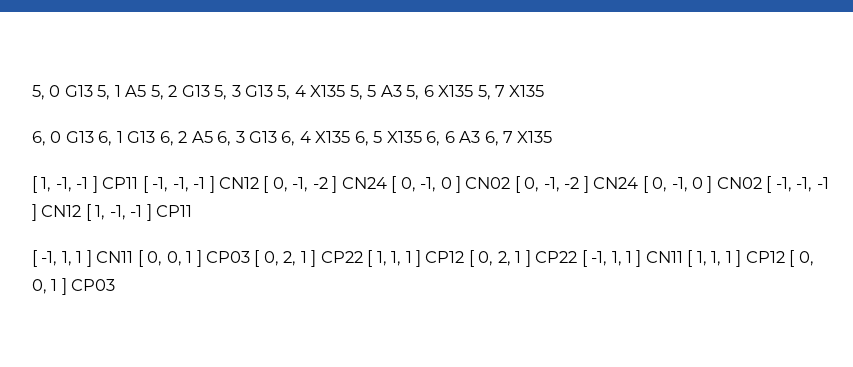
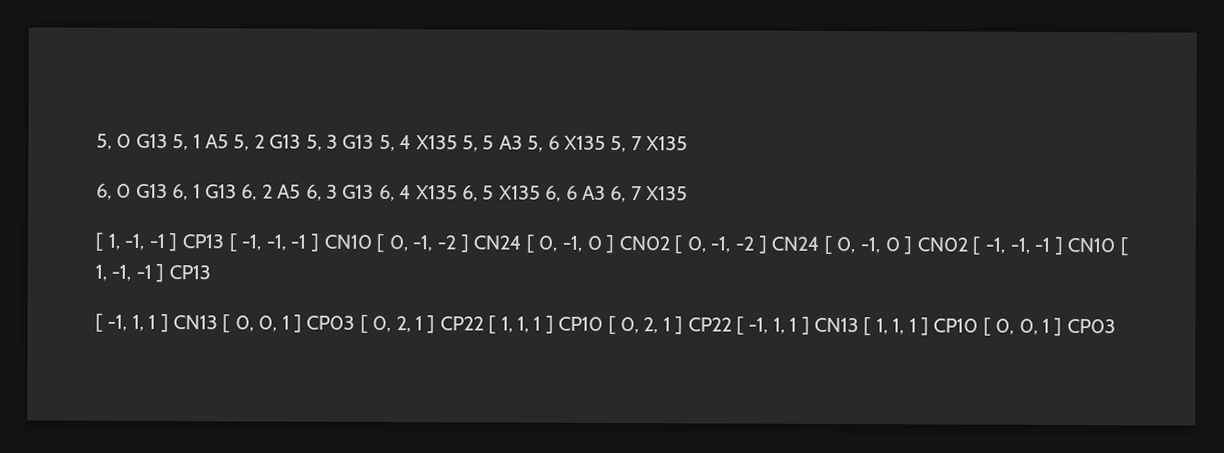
[102,176,260,193] CP11 [ -1, -1, -1 ] CN12 -> [181,233,372,252] CP13 [ -1, -1, -1 ] CN10
[41,204,193,221] [32,250,134,267] CN12 [ 1, -1, -1 ] CP11 // [ -1, 1, 1 ] CN11 -> [1067,237,1128,256] [95,264,211,283] [95,313,218,333] CN10 [ 1, -1, -1 ] CP13 // [ -1, 1, 1 ] CN13
[425,251,465,263] CP12 -> [558,316,604,331] CP10
[645,250,785,267] CN11 [ 1, 1, 1 ] CP12 -> [813,317,979,336] CN13 [ 1, 1, 1 ] CP10

